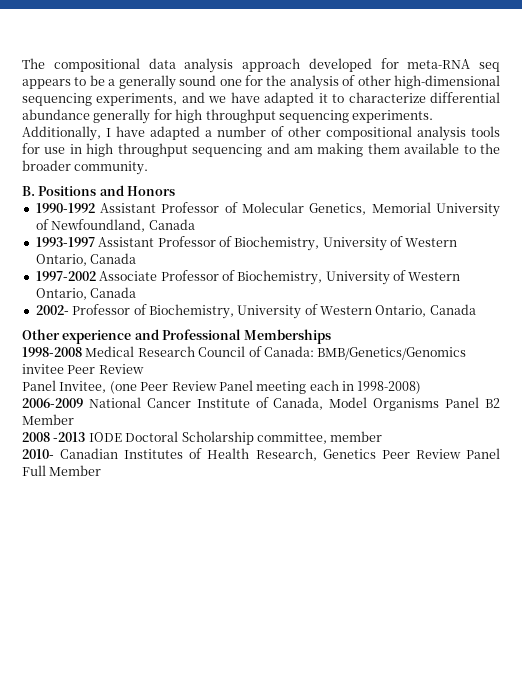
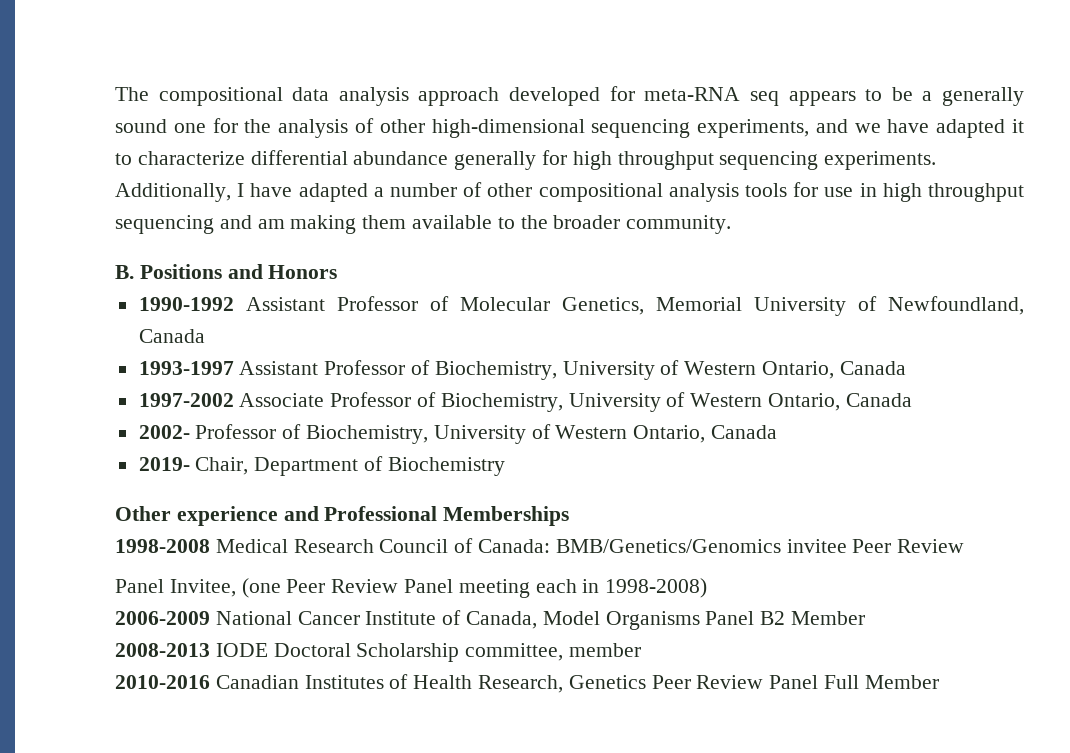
(476, 309) none -> [138,456,505,476] // 2019- Chair, Department of Biochemistry
[22,432,86,442] 2008 -2013 -> [115,643,210,657] 2008-2013
[22,449,54,459] 2010- -> [115,675,210,689] 2010-2016

